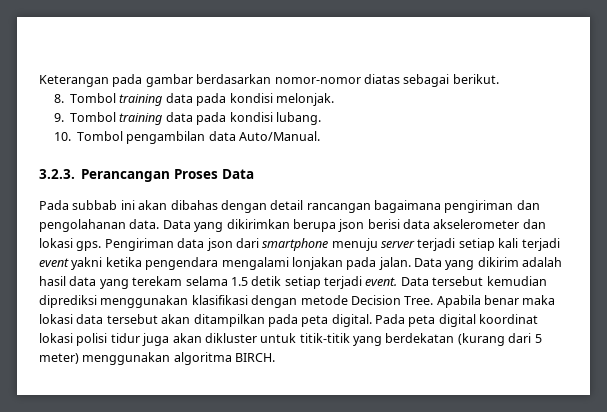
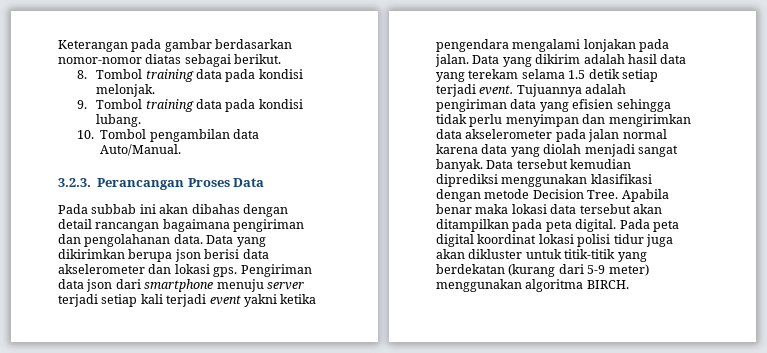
(398, 281) none -> [516,84,627,97] [436,99,671,112] [436,114,691,127] [436,129,667,142] [436,144,678,157] [436,159,483,172] Tujuannya adalah pengiriman data yang efisien sehingga tidak perlu menyimpan dan mengirimkan data akselerometer pada jalan normal karena data yang diolah menjadi sangat banyak.
[534,334,542,343] 5 -> [587,265,606,274] 5-9

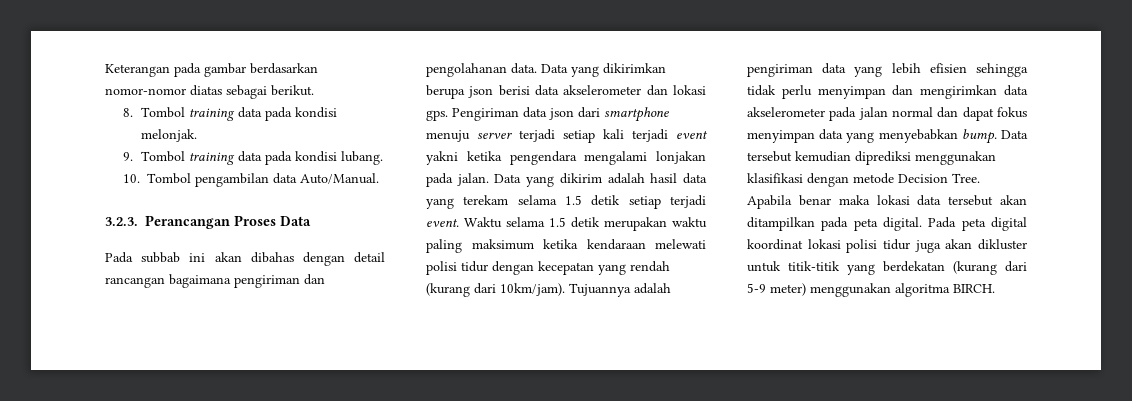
(514, 90) none -> [464,217,707,231] [426,239,706,253] [426,261,670,275] [426,283,565,297] Waktu selama 1.5 detik merupakan waktu paling maksimum ketika kendaraan melewati polisi tidur dengan kecepatan yang rendah (kurang dari 10km/jam).
(569, 107) none -> [891,63,921,74] lebih
[436,144,678,157] [436,159,483,172] karena data yang diolah menjadi sangat banyak. -> [937,107,1027,121] [747,129,997,144] dan dapat fokus menyimpan data yang menyebabkan bump.

